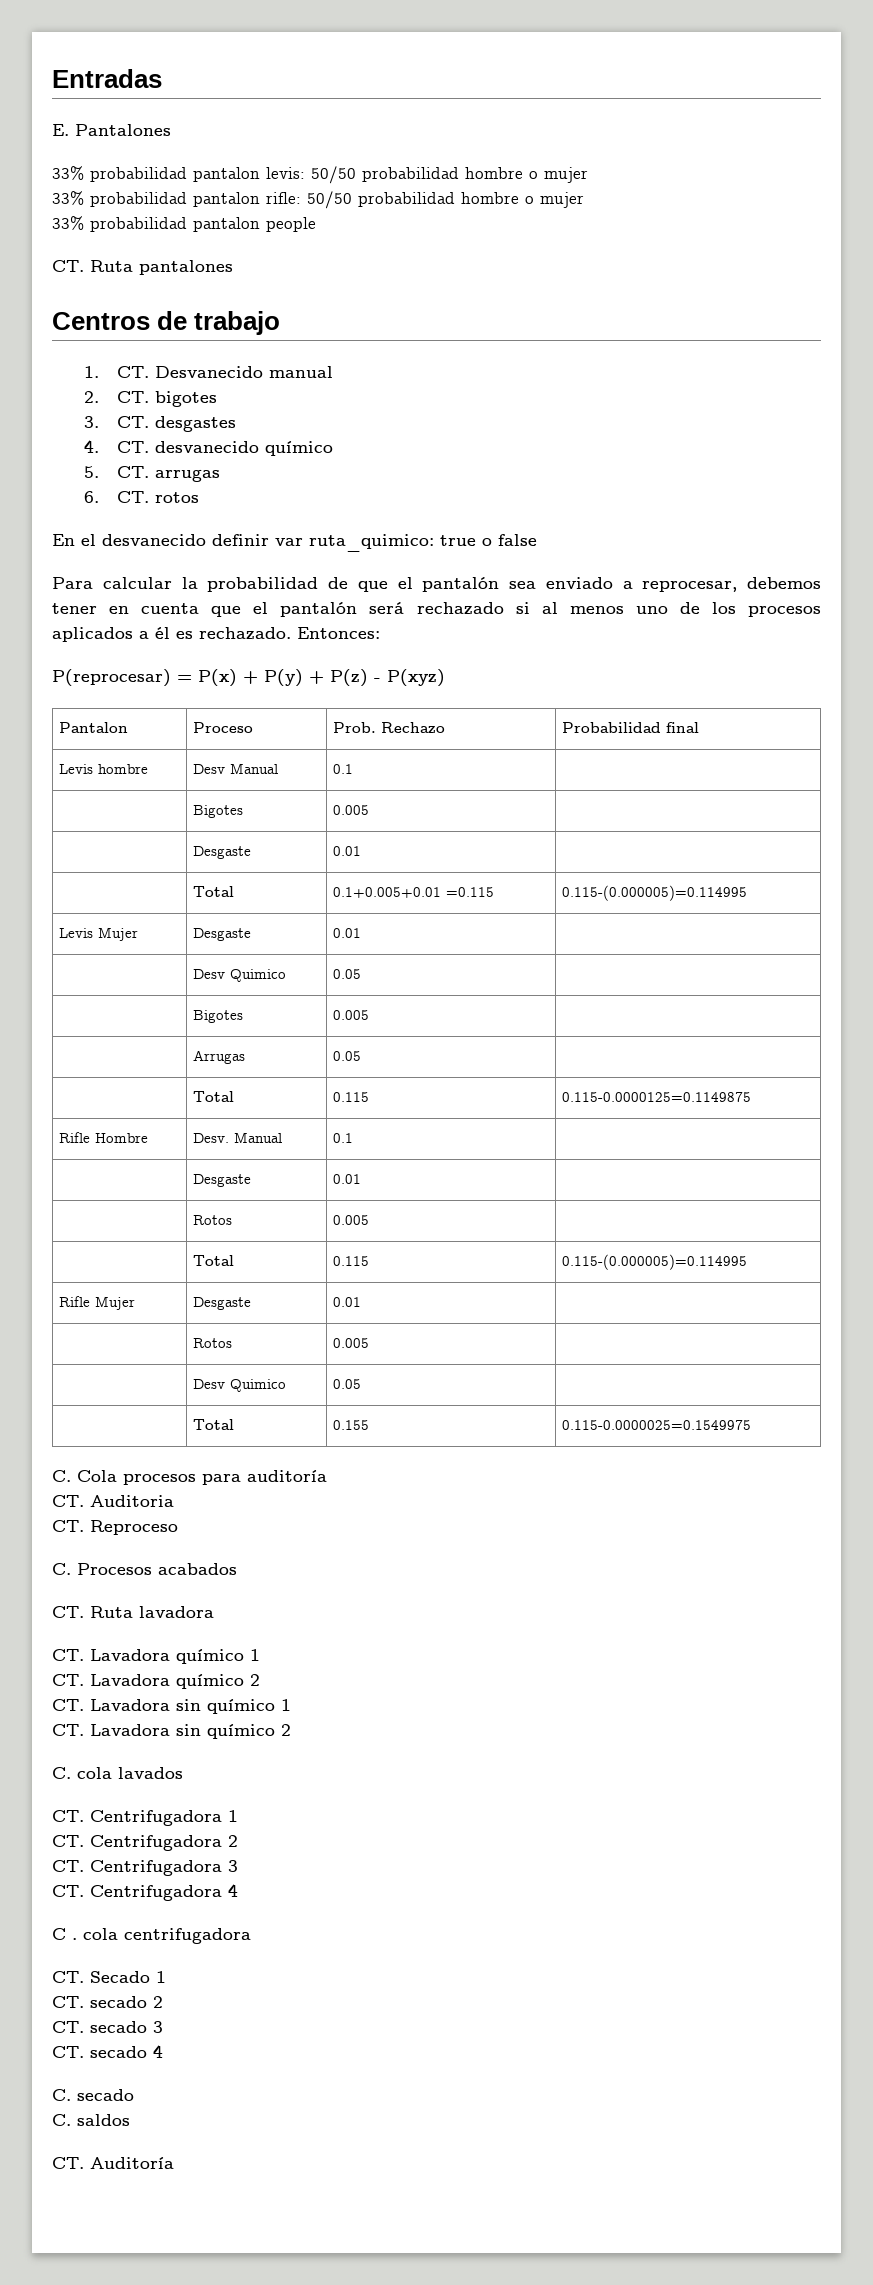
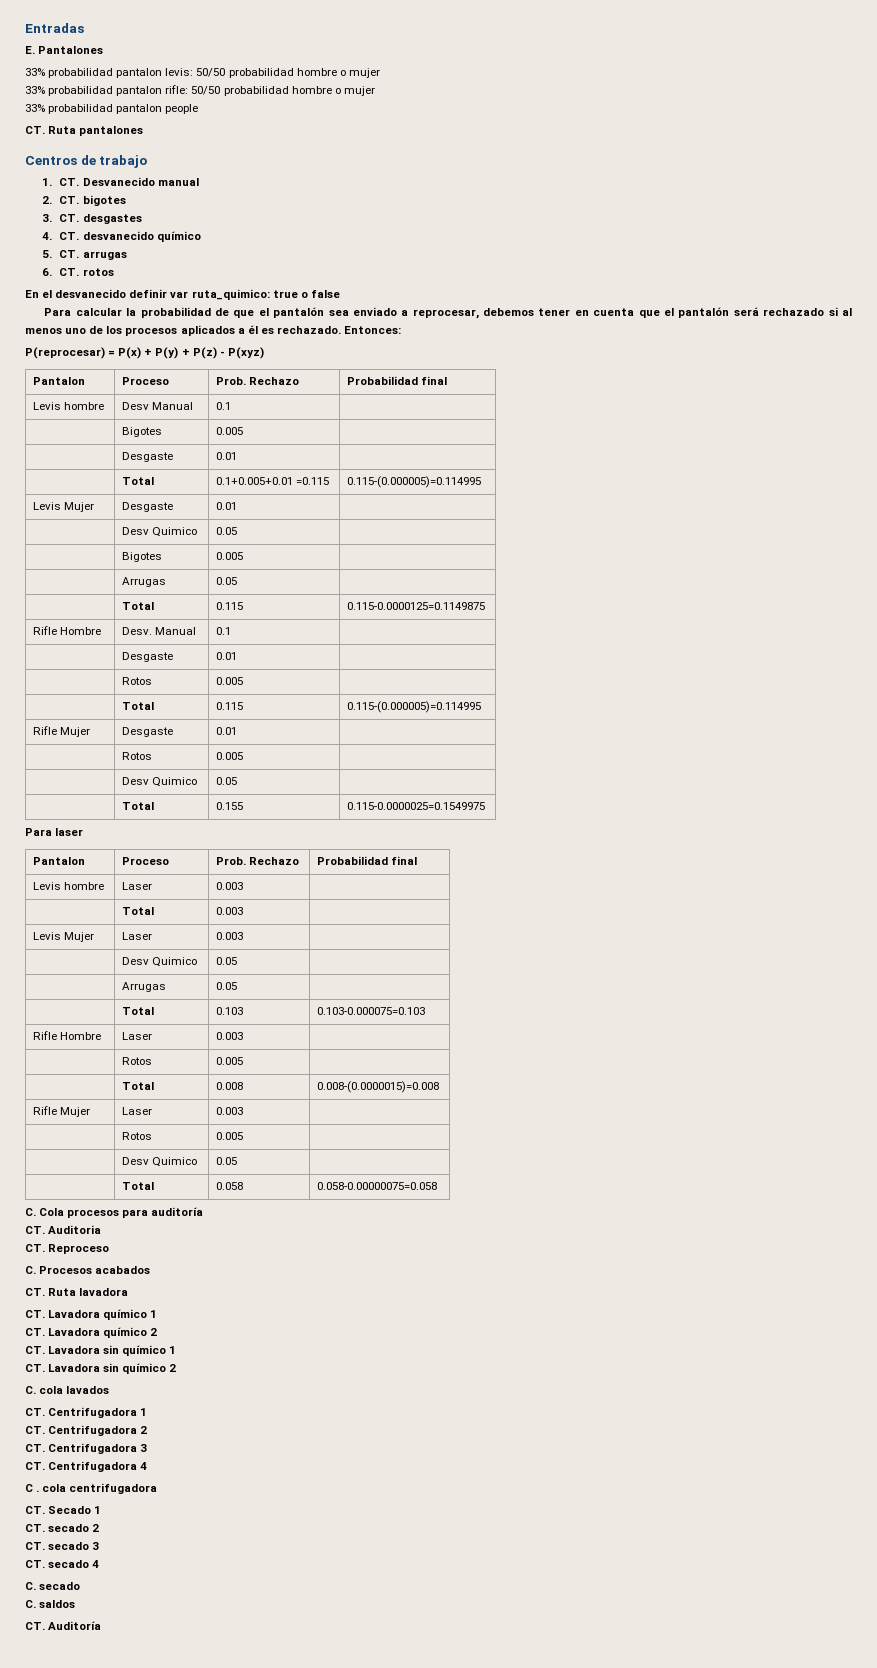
(751, 1425) none -> [25,828,84,836] [33,857,86,865] [122,857,170,865] [216,857,300,865] [317,856,418,865] [33,882,105,890] [122,882,153,890] [216,882,244,890] [122,907,155,915] [216,907,244,915] [33,932,95,942] [122,932,153,940] [216,932,244,940] [122,957,198,967] [216,957,238,965] [122,982,167,992] [216,982,238,990] [122,1007,155,1015] [216,1007,244,1015] [317,1007,426,1015] [33,1031,102,1040] [122,1032,153,1040] [216,1032,244,1040] [122,1057,153,1065] [216,1057,244,1065] [122,1082,155,1090] [216,1082,244,1090] [317,1081,440,1093] [33,1106,91,1117] [122,1107,153,1115] [216,1107,244,1115] [122,1132,153,1140] [216,1132,244,1140] [122,1157,198,1167] [216,1157,238,1165] [122,1182,155,1190] [216,1182,244,1190] [317,1182,438,1190] // Para laser // Pantalon | Proceso | Prob. Rechazo | Probabilidad final // Levis hombre | Laser | 0.003 | // | Total | 0.003 | // Levis Mujer | Laser | 0.003 | // | Desv Quimico | 0.05 | // | Arrugas | 0.05 | // | Total | 0.103 | 0.103-0.000075=0.103 // Rifle Hombre | Laser | 0.003 | // | Rotos | 0.005 | // | Total | 0.008 | 0.008-(0.0000015)=0.008 // Rifle Mujer | Laser | 0.003 | // | Rotos | 0.005 | // | Desv Quimico | 0.05 | // | Total | 0.058 | 0.058-0.00000075=0.058

